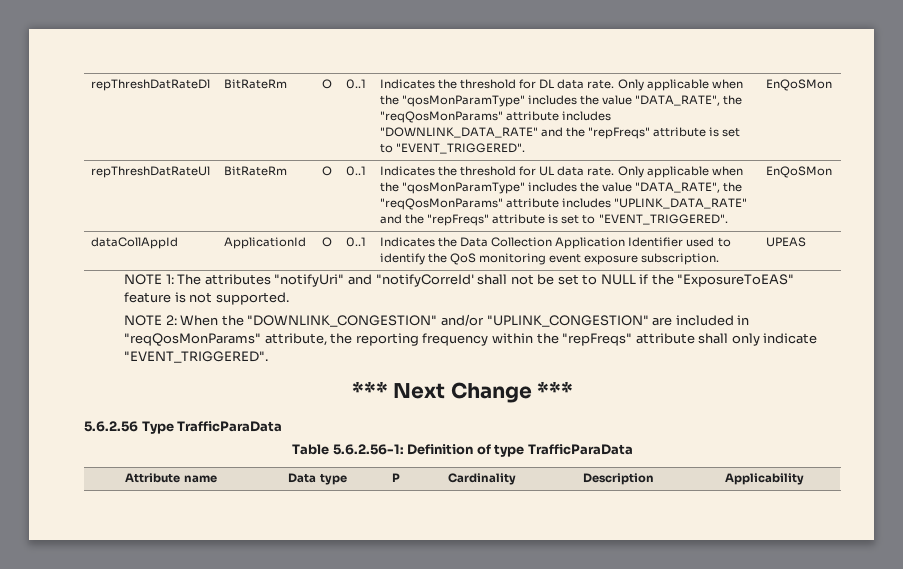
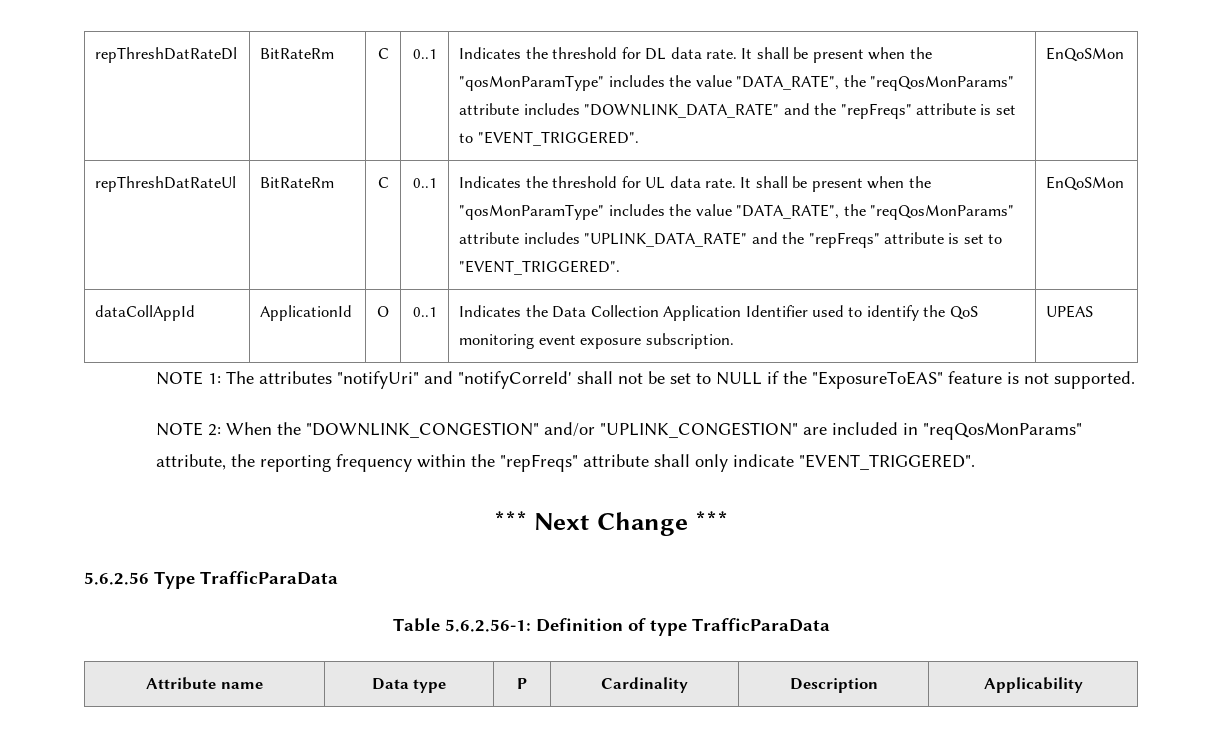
[321,79,332,89] O -> [377,48,389,59] C
[617,79,709,91] Only applicable -> [741,47,864,63] It shall be present
[321,166,332,176] O -> [377,177,389,188] C
[617,166,709,178] Only applicable -> [740,176,863,192] It shall be present

